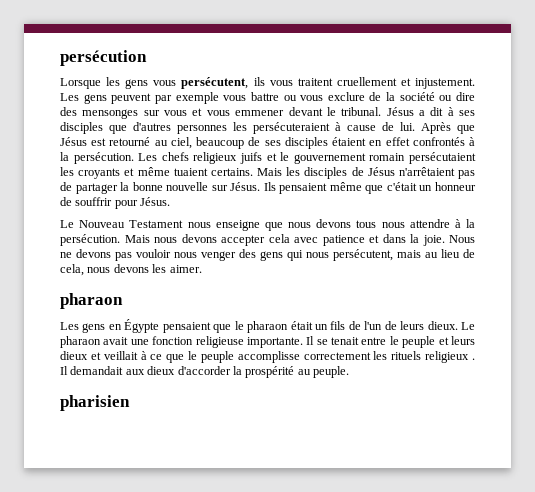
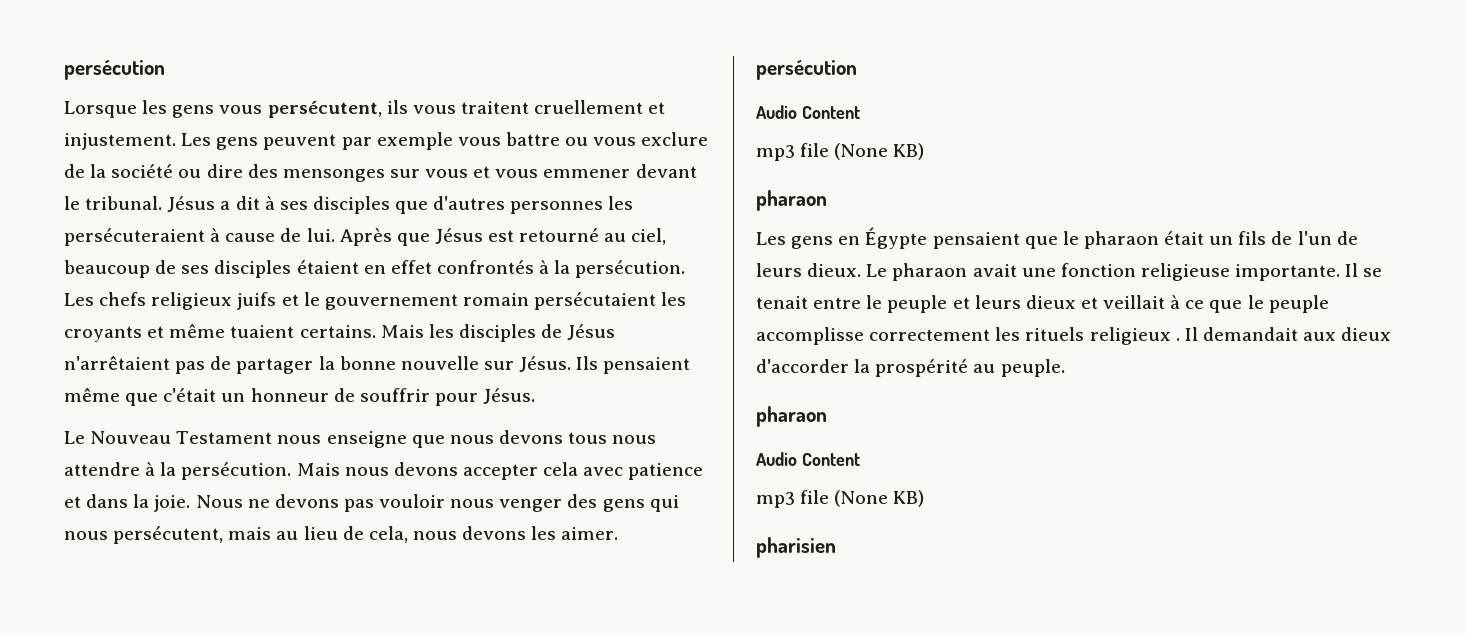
(202, 269) none -> [756,60,857,80] [756,105,860,119] [756,143,925,161] // persécution // Audio Content // mp3 file (None KB)
(349, 372) none -> [756,406,827,427] [756,452,860,466] [756,490,925,508] // pharaon // Audio Content // mp3 file (None KB)

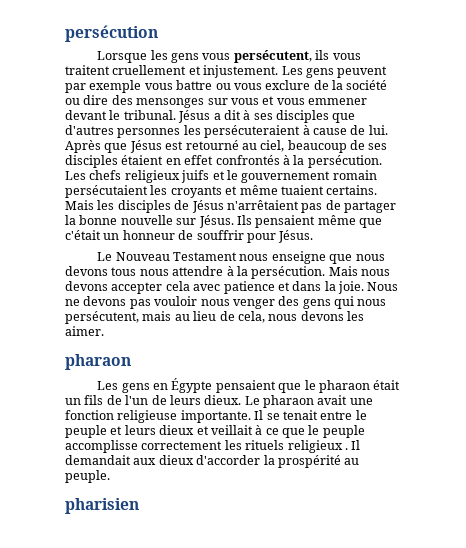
[756,60,857,80] [756,105,860,119] [756,143,925,161] // persécution // Audio Content // mp3 file (None KB) -> (104, 331) none
[756,406,827,427] [756,452,860,466] [756,490,925,508] // pharaon // Audio Content // mp3 file (None KB) -> (110, 476) none

